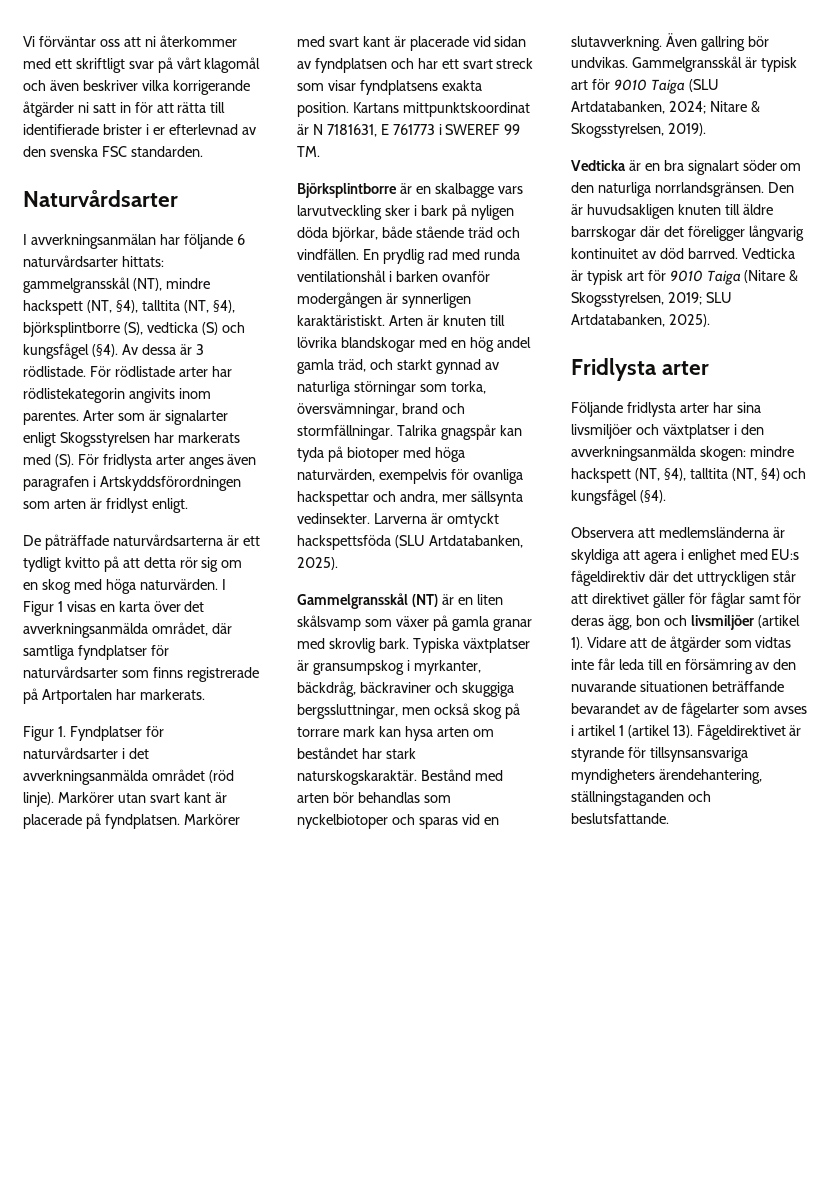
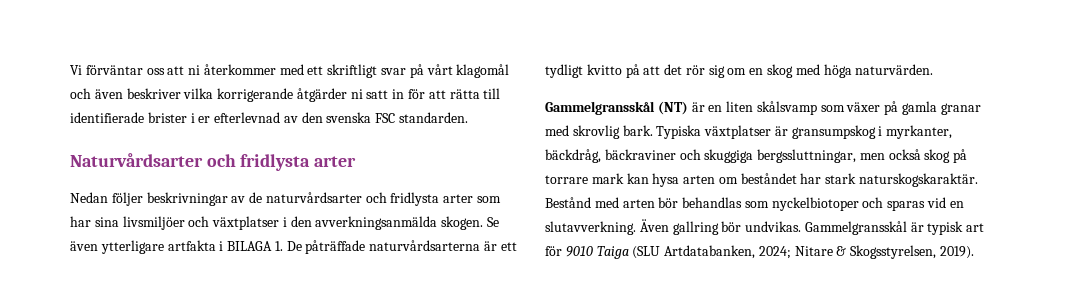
[23,234,245,249] [23,255,164,267] [23,277,210,293] [23,300,235,315] [23,322,245,337] [23,343,204,359] [23,366,232,377] [23,388,211,403] [23,410,228,425] [23,432,240,447] [23,454,257,469] [23,476,241,491] [23,498,188,513] // I avverkningsanmälan har följande 6 naturvårdsarter hittats: gammelgransskål (NT), mindre hackspett (NT, §4), talltita (NT, §4), björksplintborre (S), vedticka (S) och kungsfågel (§4). Av dessa är 3 rödlistade. För rödlistade arter har rödlistekategorin angivits inom parentes. Arter som är signalarter enligt Skogsstyrelsen har markerats med (S). För fridlysta arter anges även paragrafen i Artskyddsförordningen som arten är fridlyst enligt. // -> [206,154,357,171] [70,192,502,206] [70,216,500,230] [70,240,283,254] och fridlysta arter // Nedan följer beskrivningar av de naturvårdsarter och fridlysta arter som har sina livsmiljöer och växtplatser i den avverkningsanmälda skogen. Se även ytterligare artfakta i BILAGA 1.
[143,557,176,568] detta -> [664,64,683,75] det
[221,579,226,590] [23,601,205,616] [23,622,232,638] [23,645,169,660] [23,666,259,682] [23,688,205,704] [23,726,164,741] [23,747,149,759] [23,769,234,785] [23,792,227,807] [23,813,240,829] [297,36,527,51] [297,58,534,73] [297,80,482,95] [297,102,530,117] [297,124,521,137] [297,146,320,157] [297,183,523,198] [297,204,514,220] [297,226,520,242] [297,249,520,264] [297,270,490,282] [297,292,471,308] [297,315,505,326] [297,337,531,352] [297,359,499,374] [297,381,486,396] [297,403,465,418] [297,424,522,440] [297,446,465,462] [297,469,523,484] [297,491,523,506] [297,513,499,528] [297,535,523,550] [297,557,338,570] I Figur 1 visas en karta över det avverkningsanmälda området, där samtliga fyndplatser för naturvårdsarter som finns registrerade på Artportalen har markerats. // Figur 1. Fyndplatser för naturvårdsarter i det avverkningsanmälda området (röd linje). Markörer utan svart kant är placerade på fyndplatsen. Markörer med svart kant är placerade vid sidan av fyndplatsen och har ett svart streck som visar fyndplatsens exakta position. Kartans mittpunktskoordinat är N 7181631, E 761773 i SWEREF 99 TM. // Björksplintborre är en skalbagge vars larvutveckling sker i bark på nyligen döda björkar, både stående träd och vindfällen. En prydlig rad med runda ventilationshål i barken ovanför modergången är synnerligen karaktäristiskt. Arten är knuten till lövrika blandskogar med en hög andel gamla träd, och starkt gynnad av naturliga störningar som torka, översvämningar, brand och stormfällningar. Talrika gnagspår kan tyda på biotoper med höga naturvärden, exempelvis för ovanliga hackspettar och andra, mer sällsynta vedinsekter. Larverna är omtyckt hackspettsföda (SLU Artdatabanken, 2025). -> (934, 69) none
[571,160,802,175] [571,182,794,197] [571,204,773,219] [571,225,804,241] [571,248,795,259] [571,270,799,285] [571,292,732,307] [571,314,710,327] [571,358,710,381] [571,402,761,417] [571,424,764,439] [571,446,794,461] [571,468,807,483] [571,489,666,505] [571,527,785,538] [571,549,800,564] [571,570,796,586] [571,592,802,608] [571,615,800,630] [571,636,792,652] [571,658,797,674] [571,681,784,692] [571,702,807,718] [571,724,802,740] [571,747,748,762] [571,769,762,784] [571,791,711,806] [571,813,669,824] // Vedticka är en bra signalart söder om den naturliga norrlandsgränsen. Den är huvudsakligen knuten till äldre barrskogar där det föreligger långvarig kontinuitet av död barrved. Vedticka är typisk art för 9010 Taiga (Nitare & Skogsstyrelsen, 2019; SLU Artdatabanken, 2025). // Fridlysta arter // Följande fridlysta arter har sina livsmiljöer och växtplatser i den avverkningsanmälda skogen: mindre hackspett (NT, §4), talltita (NT, §4) och kungsfågel (§4). // Observera att medlemsländerna är skyldiga att agera i enlighet med EU:s fågeldirektiv där det uttryckligen står att direktivet gäller för fåglar samt för deras ägg, bon och livsmiljöer (artikel 1). Vidare att de åtgärder som vidtas inte får leda till en försämring av den nuvarande situationen beträffande bevarandet av de fågelarter som avses i artikel 1 (artikel 13). Fågeldirektivet är styrande för tillsynsansvariga myndigheters ärendehantering, ställningstaganden och beslutsfattande. -> (975, 252) none

